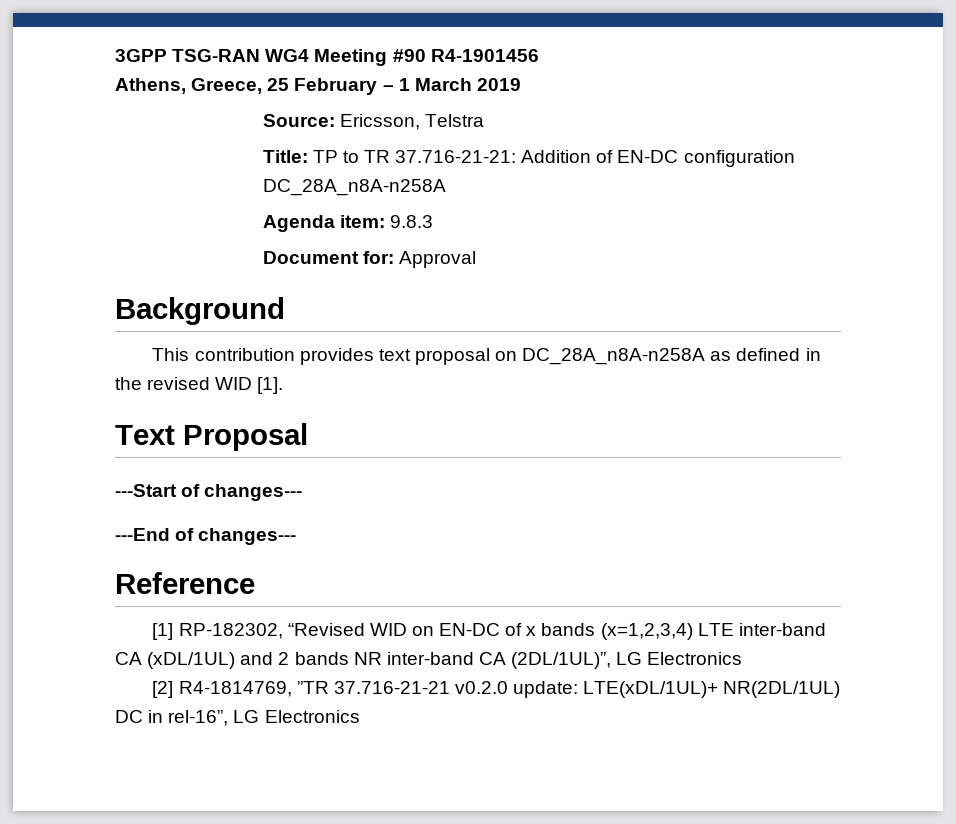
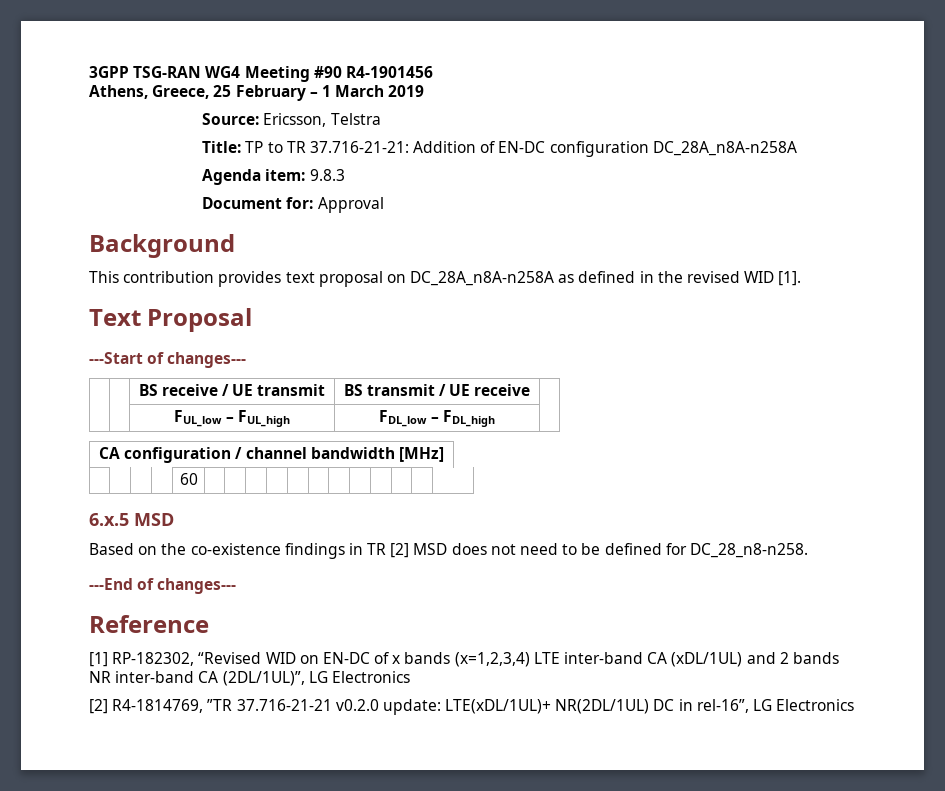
(303, 492) none -> [138,384,326,396] [343,384,531,396] [174,410,290,427] [379,410,495,427] [99,447,444,463] [179,473,198,485] [89,513,174,526] [89,543,808,559] // | | BS receive / UE transmit | BS transmit / UE receive | // | | FUL_low – FUL_high | FDL_low – FDL_high | // CA configuration / channel bandwidth [MHz] // | | | | 60 | | | | | | | | | | | | // 6.x.5 MSD // Based on the co-existence findings in TR [2] MSD does not need to be defined for DC_28_n8-n258.

